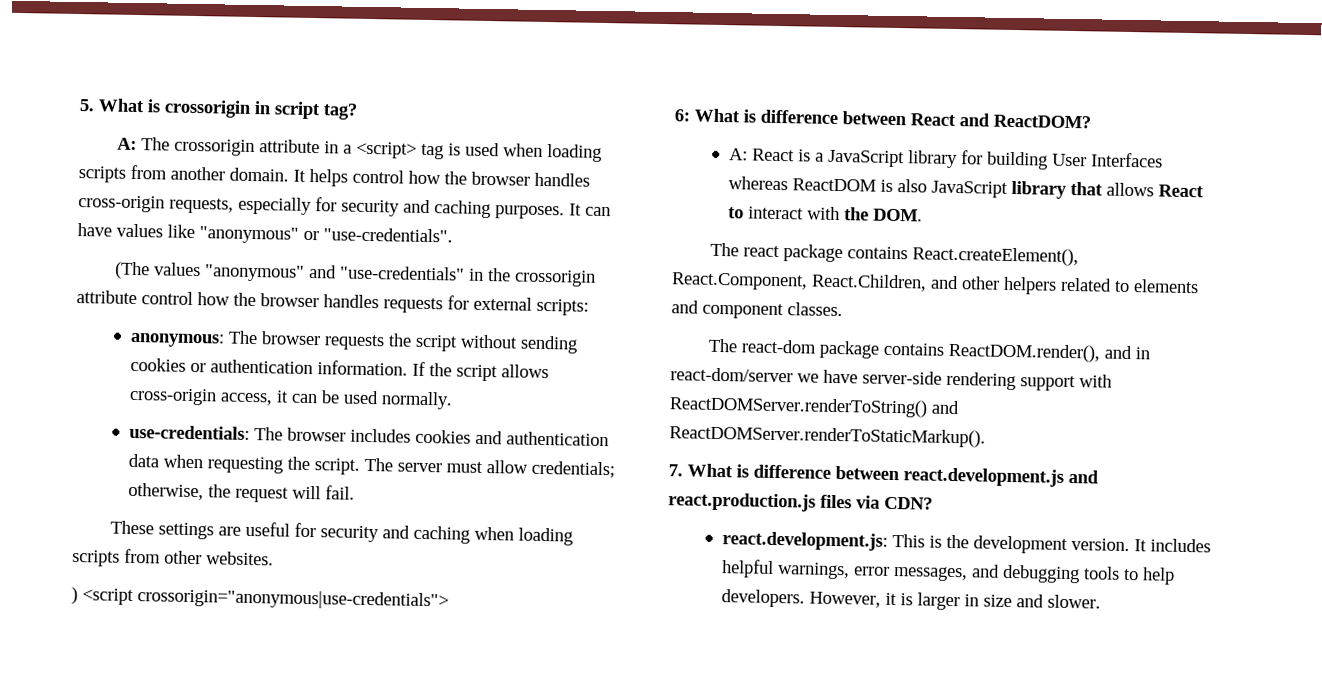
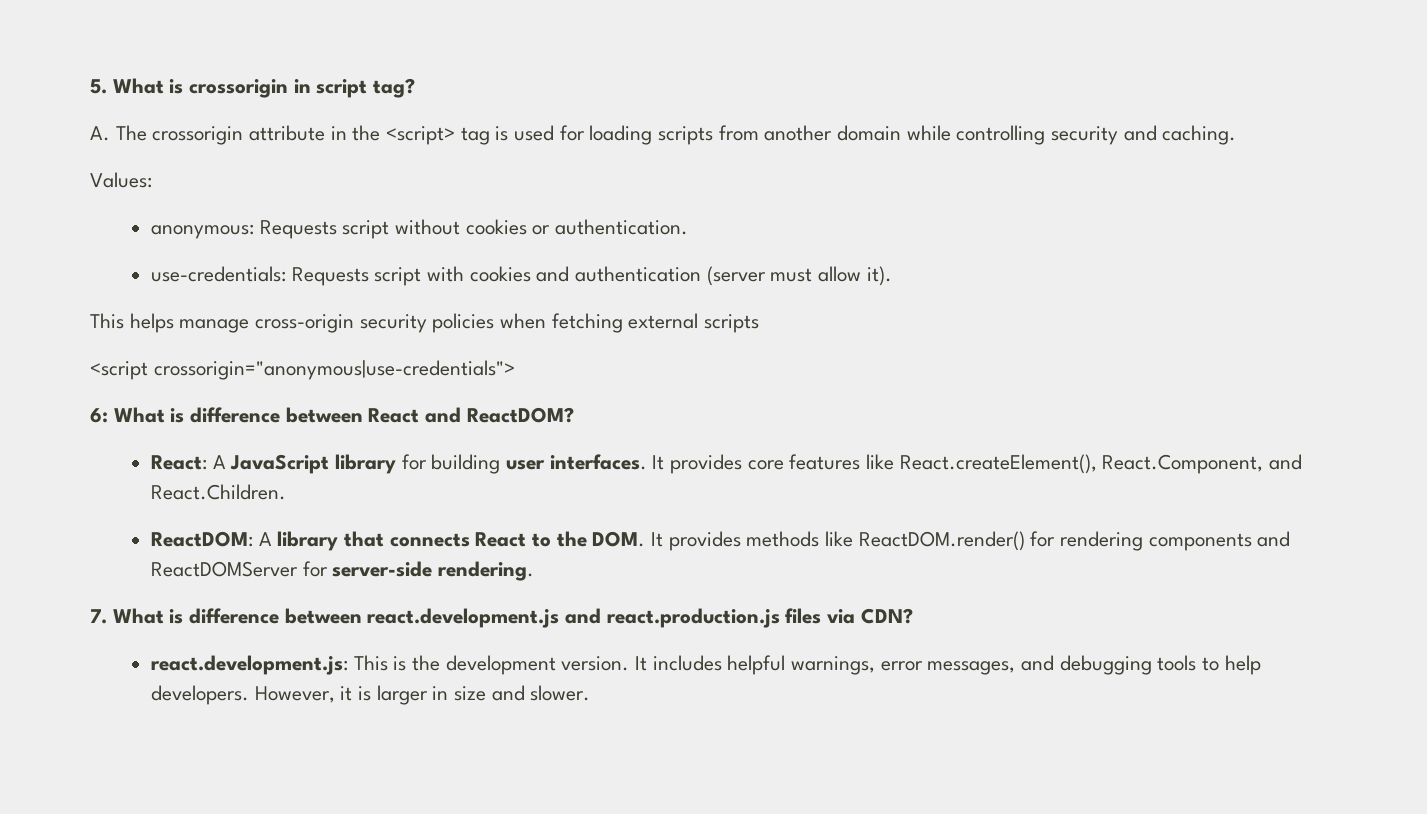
[117,137,138,151] A: -> [90,126,110,141] A.
[343,144,353,154] a -> [352,125,381,141] the
[503,143,544,157] when -> [559,125,585,141] for
[229,167,590,187] [78,195,611,220] [77,223,453,244] [114,261,597,287] [76,290,589,316] [129,330,412,351] domain. It helps control how the browser handles cross-origin requests, especially for security and caching purposes. It can have values like "anonymous" or "use-credentials". // (The values "anonymous" and "use-credentials" in the crossorigin attribute control how the browser handles requests for external scripts: // anonymous: The browser requests the -> [837,125,1237,145] [90,172,152,188] [150,220,337,239] domain while controlling security and caching. // Values: // anonymous: Requests
[519,335,578,354] sending -> (460, 227) none
[209,359,549,382] [128,387,453,410] [128,424,609,447] [127,453,615,479] [127,482,355,503] [110,520,574,546] [72,548,274,567] [71,586,78,605] authentication information. If the script allows cross-origin access, it can be used normally. // use-credentials: The browser includes cookies and authentication data when requesting the script. The server must allow credentials; otherwise, the request will fail. // These settings are useful for security and caching when loading scripts from other websites. // ) -> [555,219,689,235] [150,266,892,286] [90,313,760,333] authentication. // use-credentials: Requests script with cookies and authentication (server must allow it). // This helps manage cross-origin security policies when fetching external scripts //
[728,148,1163,170] [727,176,1008,198] A: React is a JavaScript library for building User Interfaces whereas ReactDOM is also JavaScript -> [150,454,1303,474] [150,484,286,500] [150,531,272,547] React: A JavaScript library for building user interfaces. It provides core features like React.createElement(), React.Component, and React.Children. // ReactDOM: A
[1105,182,1154,197] allows -> [389,533,470,547] connects
[747,206,840,221] interact with -> (552, 540) none
[710,242,1080,267] [671,272,1199,295] [671,300,843,320] [708,338,1151,363] [670,367,1112,392] [669,396,960,418] [669,425,986,448] // The react package contains React.createElement(), React.Component, React.Children, and other helpers related to elements and component classes. // The react-dom package contains ReactDOM.render(), and in react-dom/server we have server-side rendering support with ReactDOMServer.renderToString() and ReactDOMServer.renderToStaticMarkup(). -> [651,531,1291,551] [150,561,534,581] It provides methods like ReactDOM.render() for rendering components and ReactDOMServer for server-side rendering.

